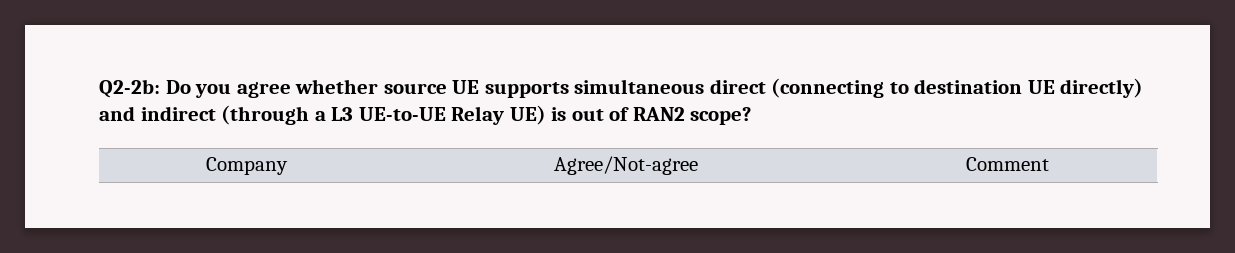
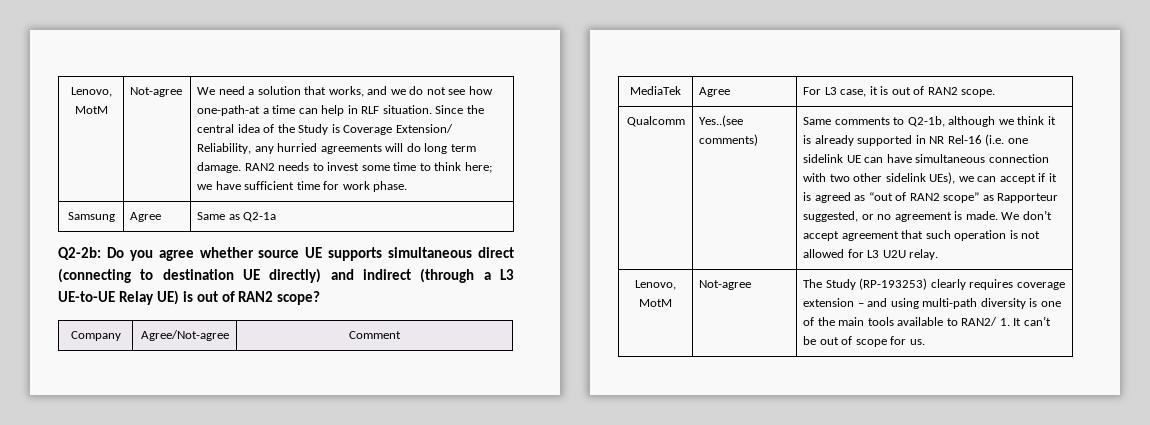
(99, 88) none -> [70,87,112,97] [74,106,108,114] [130,87,183,97] [197,86,493,97] [197,105,484,116] [197,124,453,135] [197,143,476,154] [197,162,492,173] [197,181,408,192] [67,212,115,222] [130,212,162,222] [197,212,277,222] Lenovo, MotM | Not-agree | We need a solution that works, and we do not see how one-path-at a time can help in RLF situation. Since the central idea of the Study is Coverage Extension/ Reliability, any hurried agreements will do long term damage. RAN2 needs to invest some time to think here; we have sufficient time for work phase. // Samsung | Agree | Same as Q2-1a //
(1049, 164) none -> [630,86,681,95] [699,87,731,97] [803,86,996,97] [626,116,685,127] [699,115,744,127] [699,134,759,146] [803,116,1056,127] [803,134,1028,146] [803,154,1049,163] [803,172,1057,184] [803,192,1059,203] [803,210,1052,222] [803,230,1041,241] [803,249,939,260] [635,280,676,290] [639,299,672,307] [699,280,752,290] [803,278,1065,290] [803,298,1061,309] [803,316,1051,326] [803,336,925,347] // MediaTek | Agree | For L3 case, it is out of RAN2 scope. // Qualcomm | Yes..(see comments) | Same comments to Q2-1b, although we think it is already supported in NR Rel-16 (i.e. one sidelink UE can have simultaneous connection with two other sidelink UEs), we can accept if it is agreed as “out of RAN2 scope” as Rapporteur suggested, or no agreement is made. We don’t accept agreement that such operation is not allowed for L3 U2U relay. // Lenovo, MotM | Not-agree | The Study (RP-193253) clearly requires coverage extension – and using multi-path diversity is one of the main tools available to RAN2/ 1. It can’t be out of scope for us.

